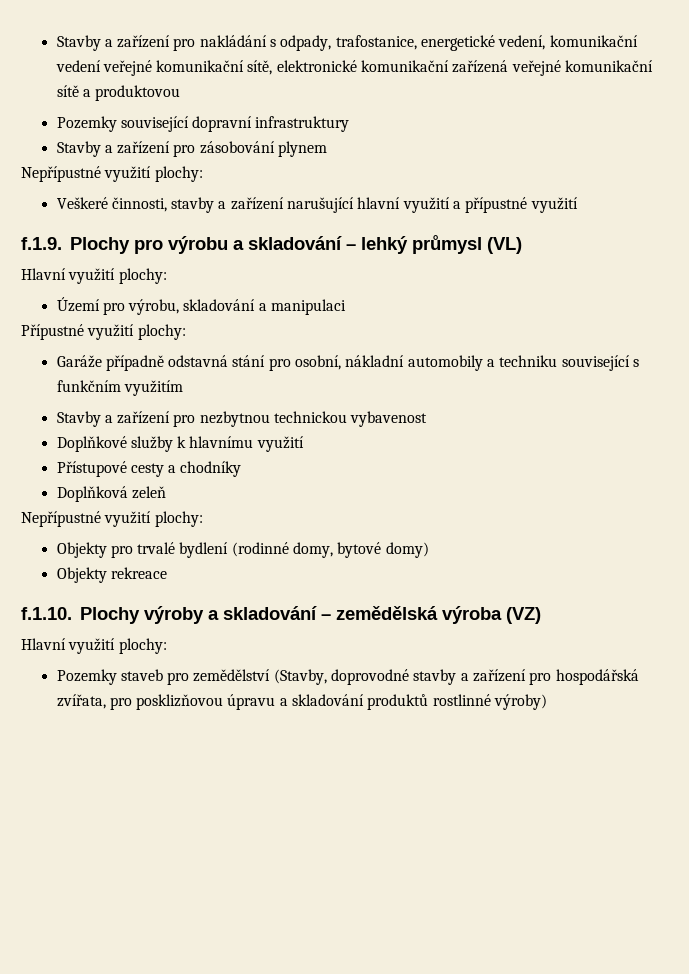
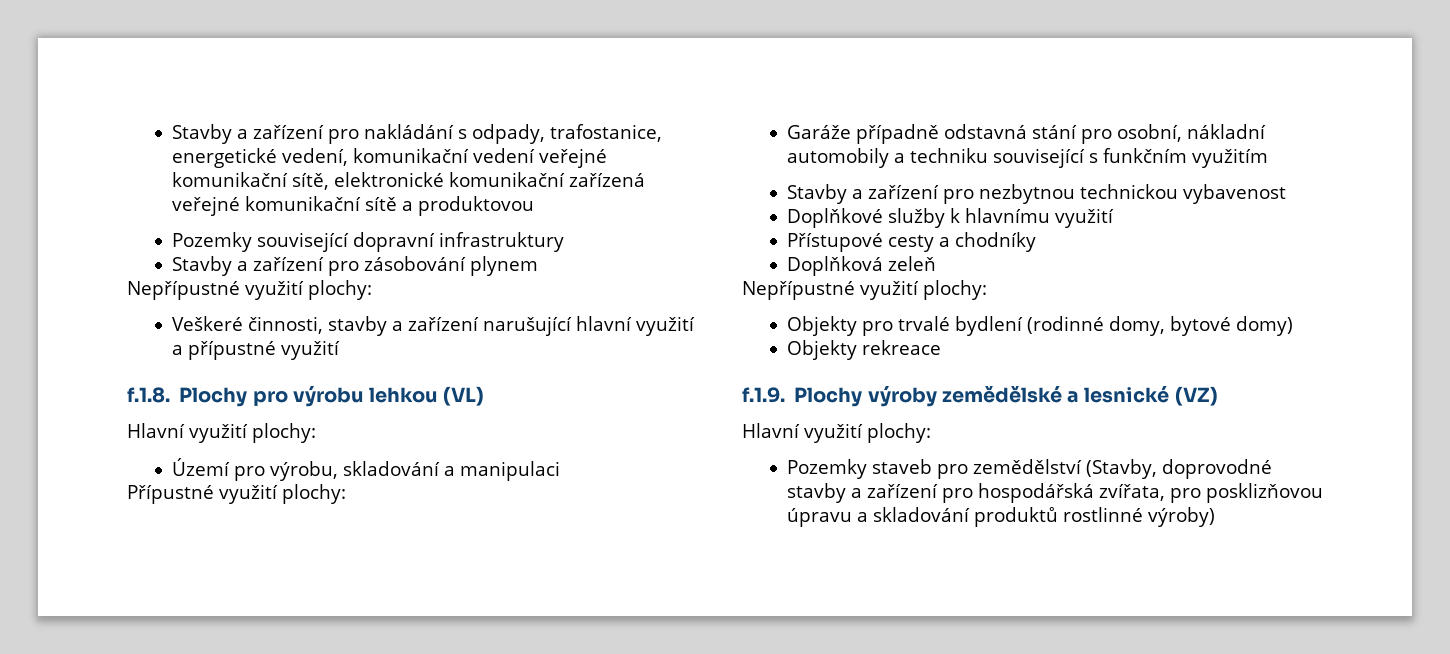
[21,237,62,250] f.1.9. -> [127,387,170,403] f.1.8.
[233,235,482,254] a skladování – lehký průmysl -> [369,387,439,403] lehkou
[21,607,72,620] f.1.10. -> [742,387,785,403] f.1.9.
[208,606,502,624] a skladování – zemědělská výroba -> [941,386,1170,403] zemědělské a lesnické

